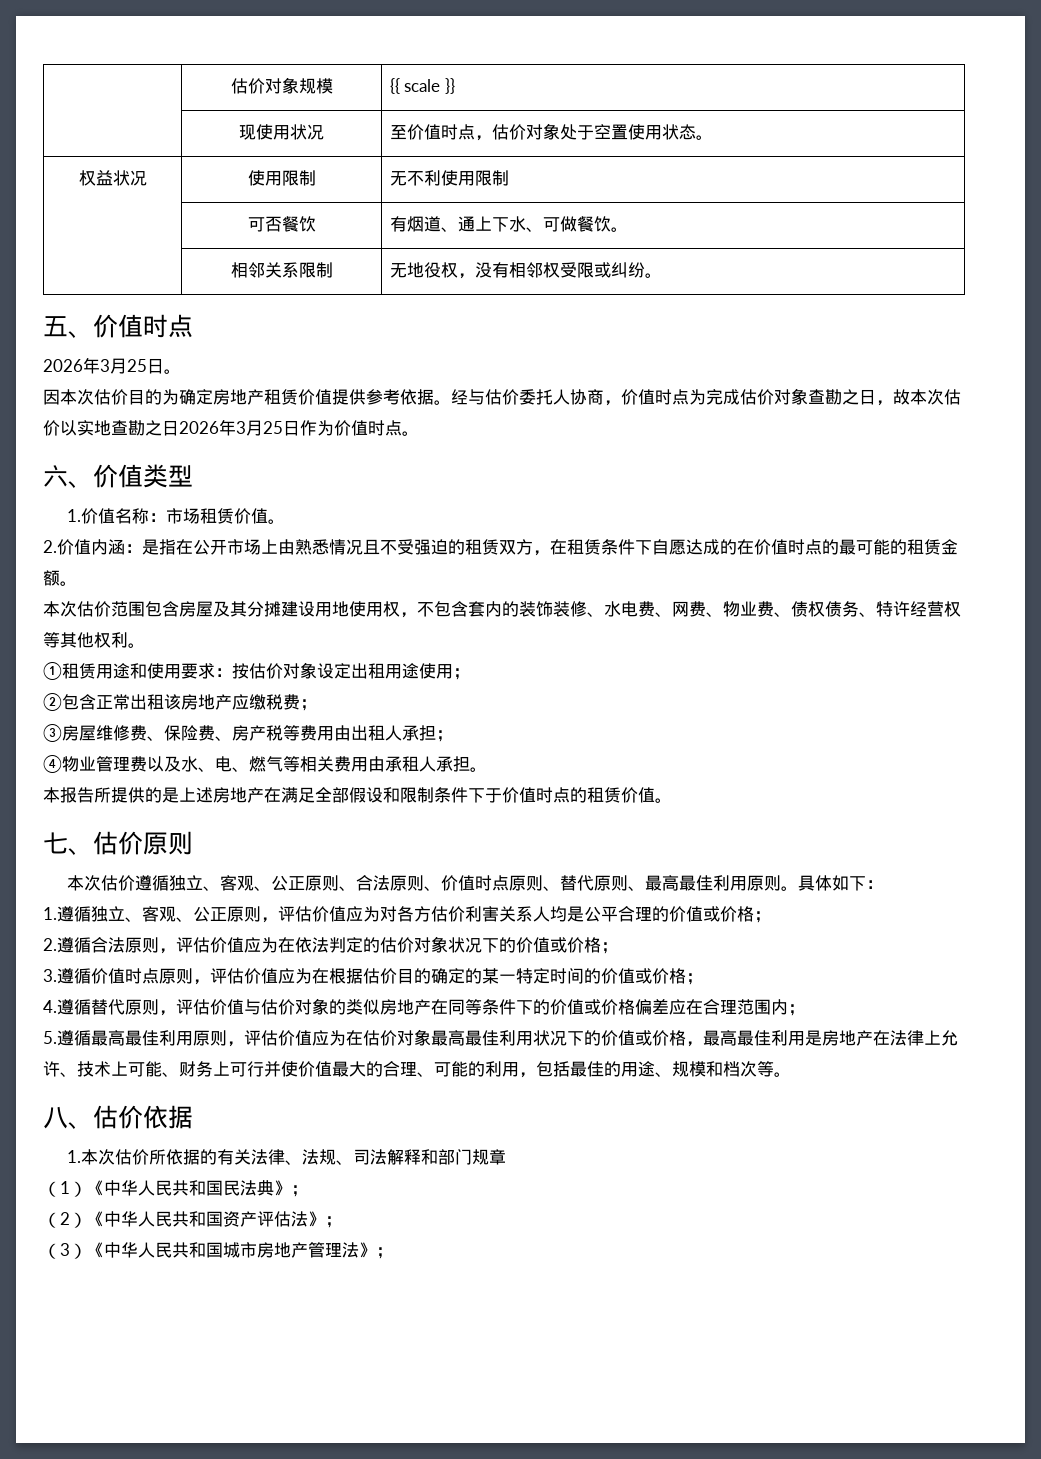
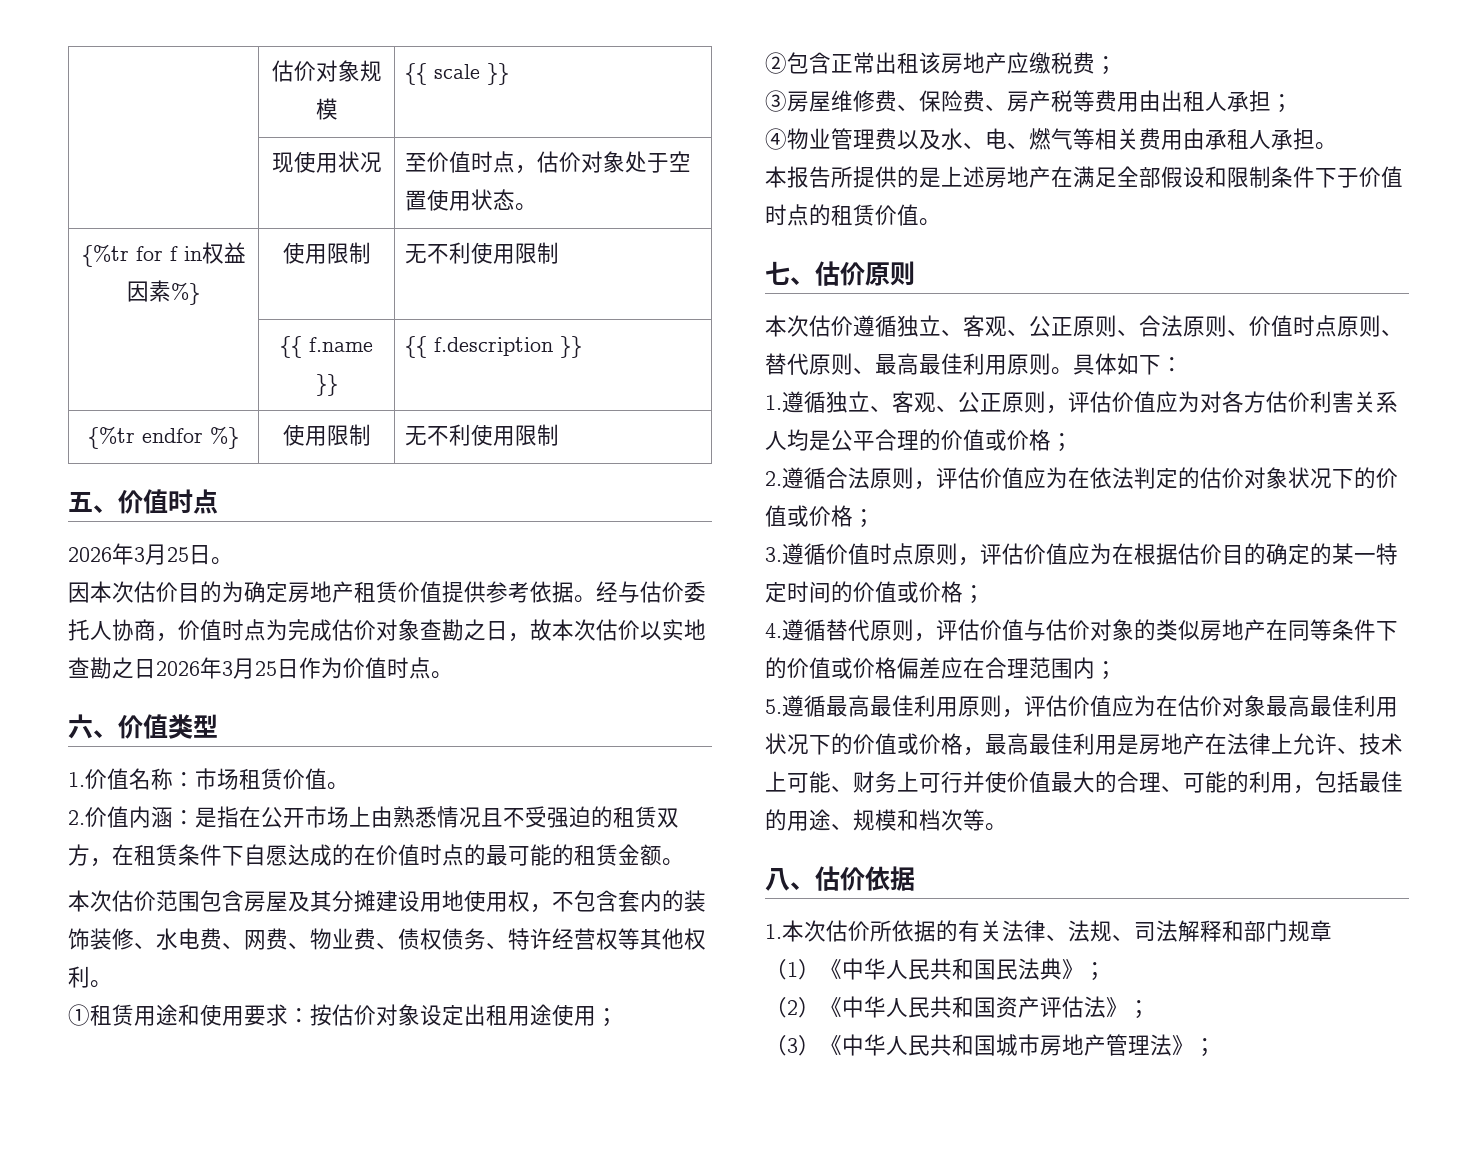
[78,170,147,186] 权益状况 -> [81,242,246,267] [127,280,200,305] {%tr for f in权益因素%}
[247,216,316,232] [389,216,628,232] [230,262,333,278] [389,262,662,279] 可否餐饮 | 有烟道、通上下水、可做餐饮。 // | 相邻关系限制 | 无地役权，没有相邻权受限或纠纷。 -> [280,336,373,358] [315,374,338,396] [405,336,583,358] [88,426,239,449] [282,424,371,446] [405,424,560,446] {{ f.name }} | {{ f.description }} // {%tr endfor %} | 使用限制 | 无不利使用限制

